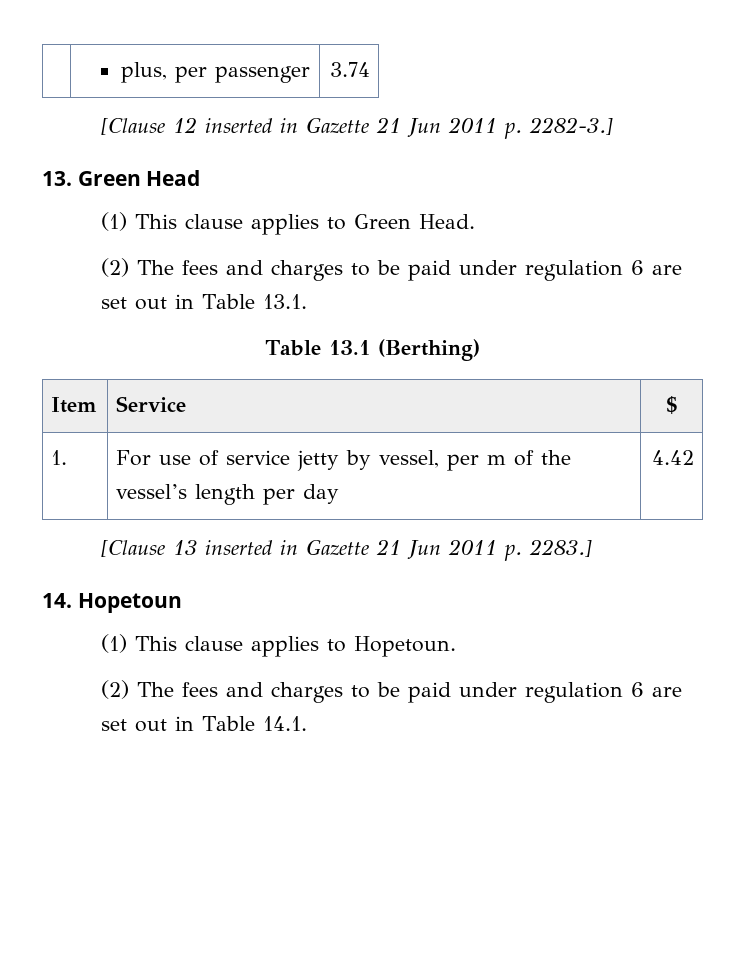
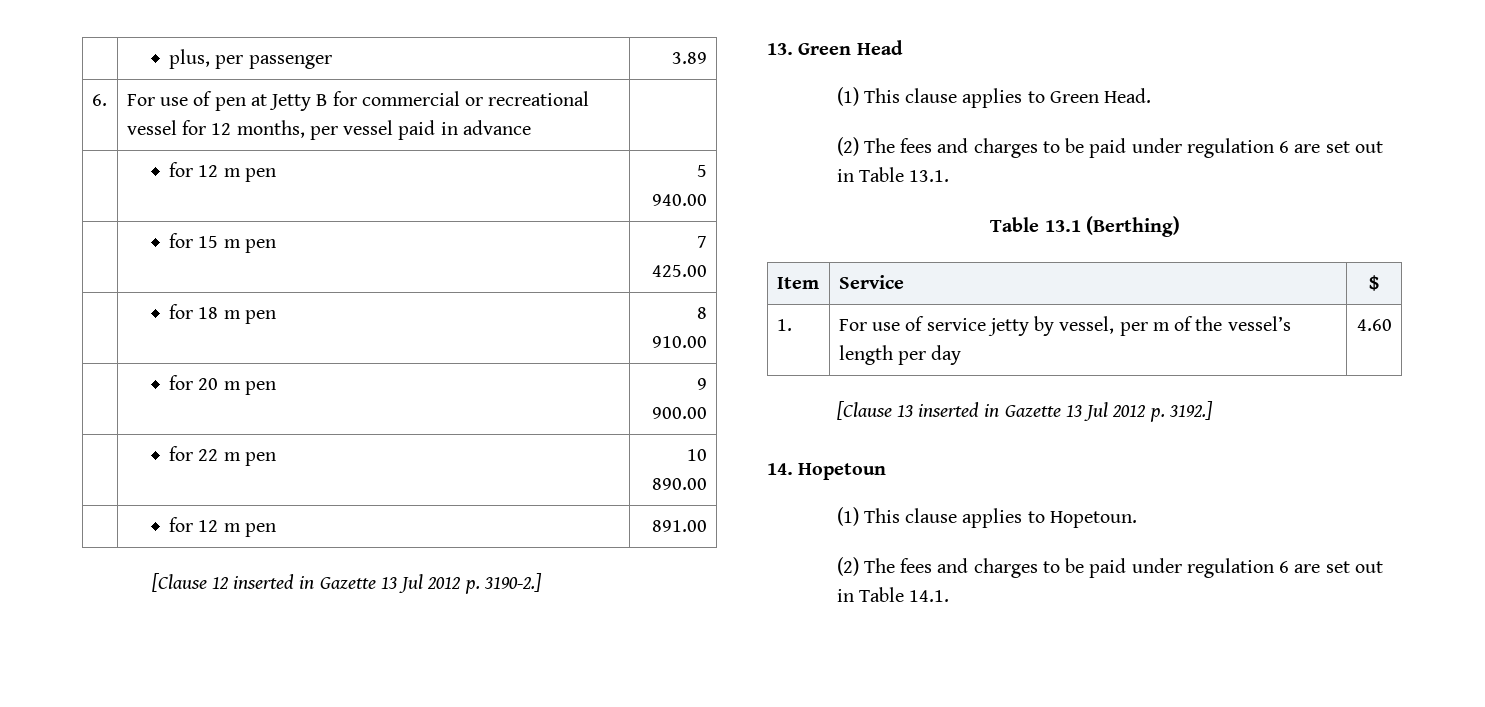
[329,62,370,77] 3.74 -> [672,52,708,64] [91,94,107,106] [126,91,590,111] [126,120,531,140] [169,162,276,182] [697,165,708,177] [652,194,708,206] [169,233,276,253] [697,236,708,248] [652,265,708,277] [169,304,276,324] [697,307,708,319] [652,336,708,348] [169,375,276,395] [697,378,708,390] [652,407,708,419] [169,446,276,466] [687,449,708,461] [652,478,708,490] [169,517,276,537] [652,520,708,532] 3.89 // 6. | For use of pen at Jetty B for commercial or recreational vessel for 12 months, per vessel paid in advance | // | for 12 m pen | 5 940.00 // | for 15 m pen | 7 425.00 // | for 18 m pen | 8 910.00 // | for 20 m pen | 9 900.00 // | for 22 m pen | 10 890.00 // | for 12 m pen | 891.00
[376,117,614,139] 21 Jun 2011 p. 2282-3.] -> [380,573,542,594] 13 Jul 2012 p. 3190-2.]
[651,450,694,465] 4.42 -> [1357,319,1393,331] 4.60
[376,539,593,561] 21 Jun 2011 p. 2283.] -> [1065,401,1213,422] 13 Jul 2012 p. 3192.]

